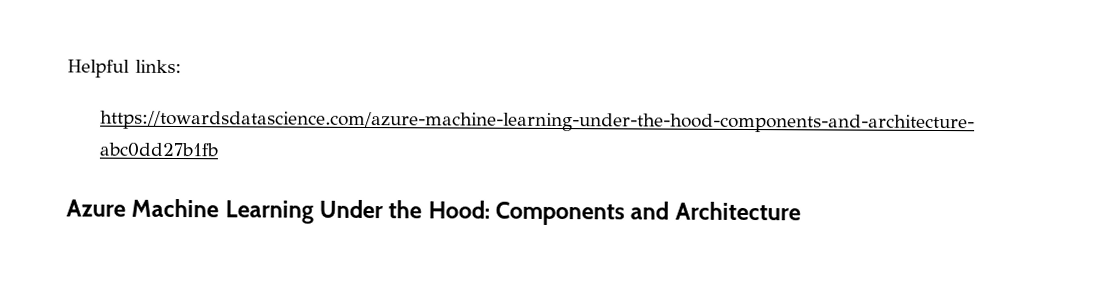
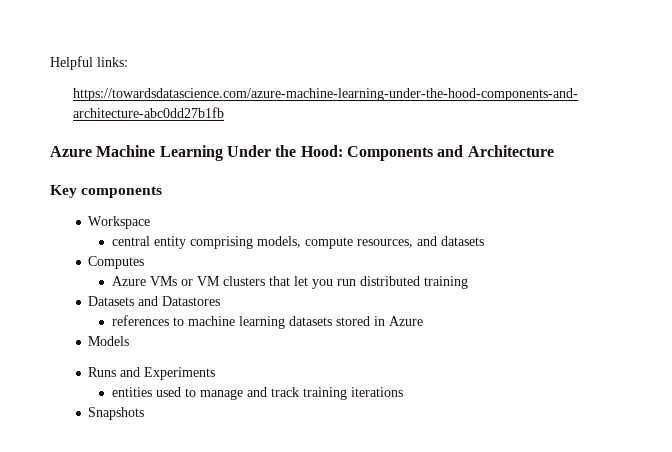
(801, 211) none -> [50,185,163,198] [88,216,151,229] [111,236,484,249] [88,256,145,269] [111,276,468,289] [88,296,221,306] [111,315,423,329] [88,336,130,346] [88,367,216,380] [111,387,403,400] [88,407,145,420] // Key components // Workspace // central entity comprising models, compute resources, and datasets // Computes // Azure VMs or VM clusters that let you run distributed training // Datasets and Datastores // references to machine learning datasets stored in Azure // Models // Runs and Experiments // entities used to manage and track training iterations // Snapshots

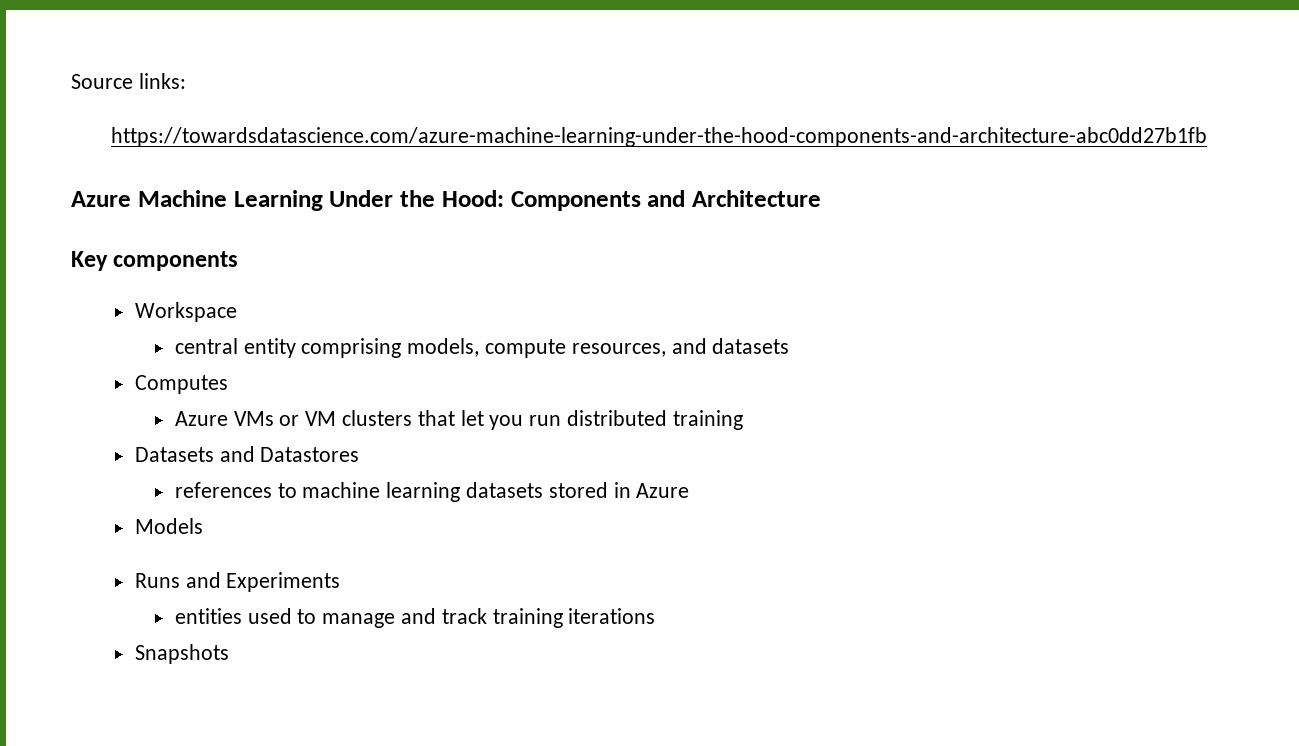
[50,56,93,70] Helpful -> [71,74,133,89] Source

